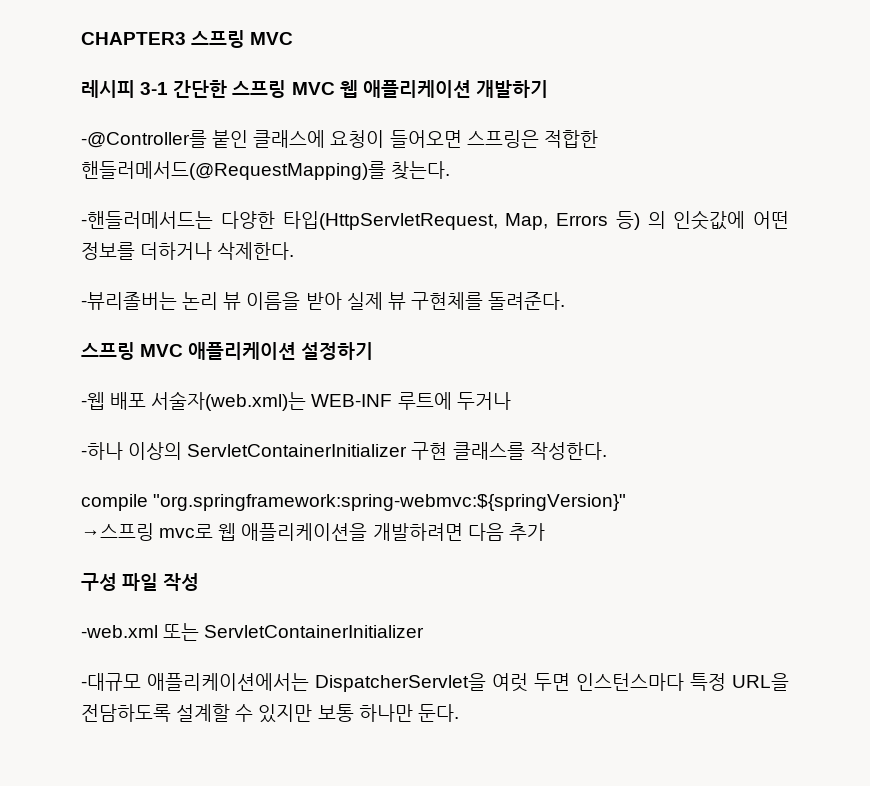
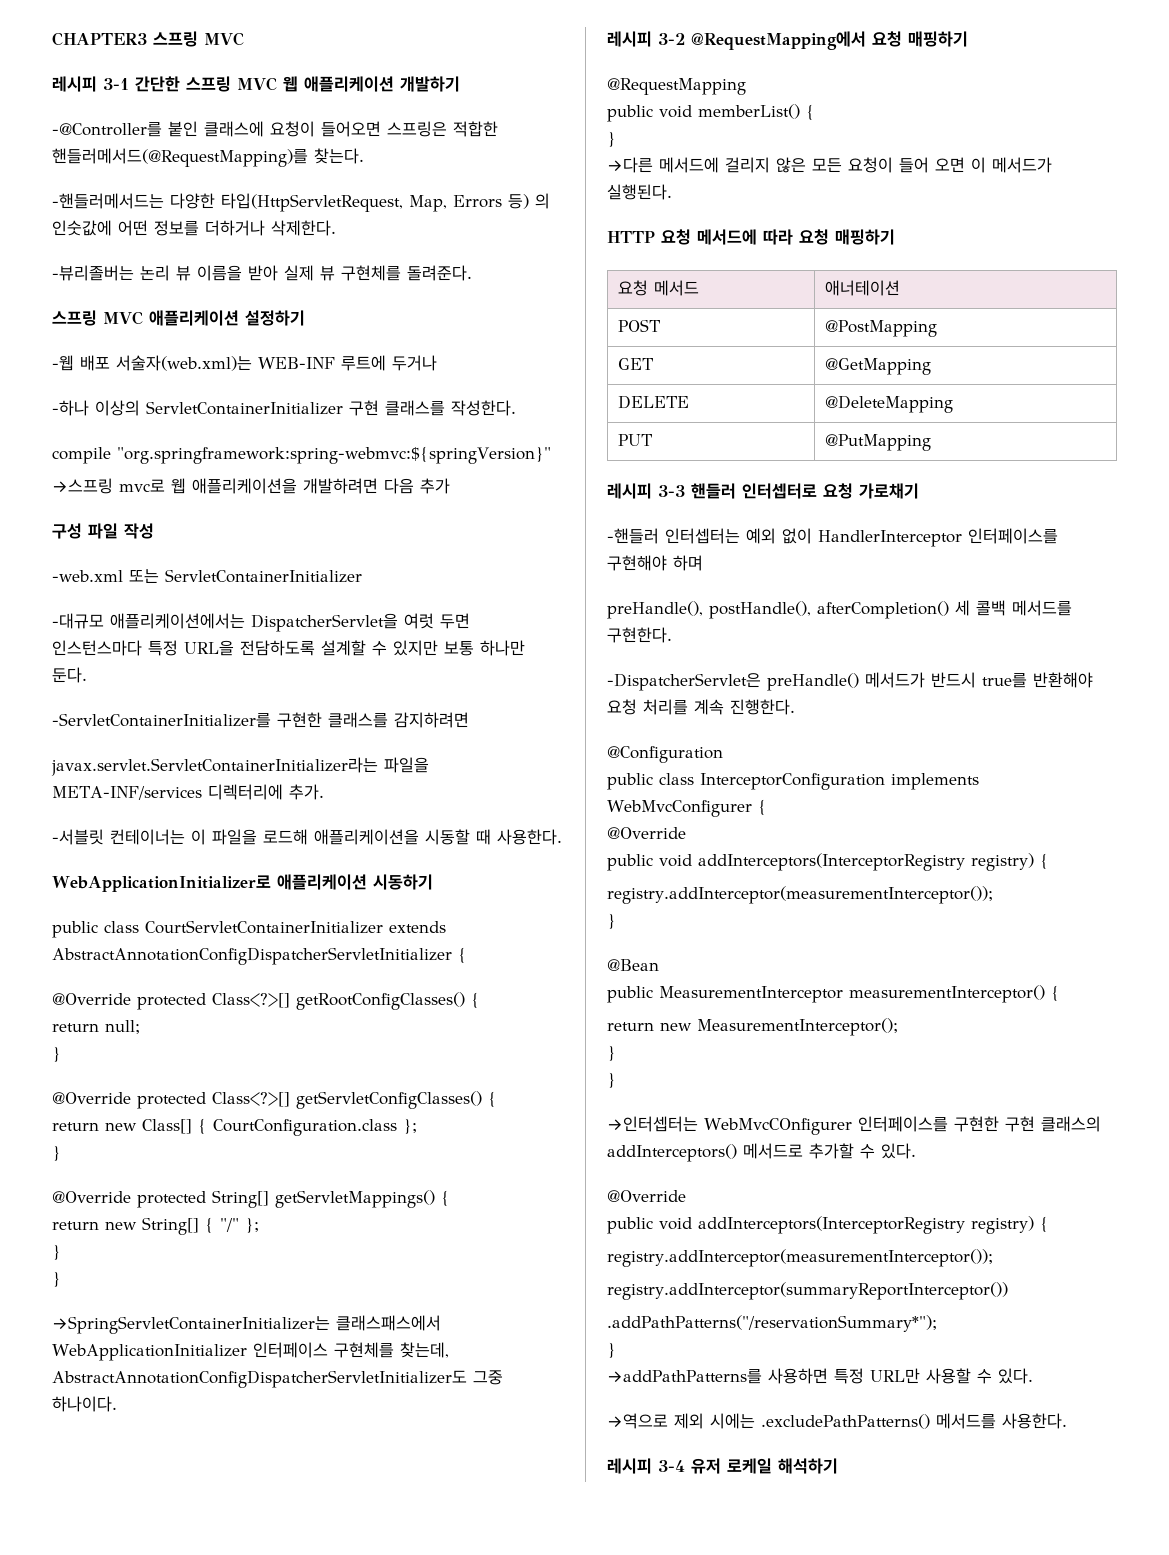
(459, 713) none -> [52,712,469,728] [51,757,429,776] [52,784,324,800] [52,829,562,845] [52,874,433,892] [52,920,446,938] [52,947,467,965] [52,992,480,1010] [52,1020,140,1034] [52,1046,61,1062] [52,1091,497,1109] [52,1118,417,1136] [52,1145,61,1161] [52,1190,450,1208] [52,1217,259,1235] [52,1244,61,1260] [52,1271,61,1287] [52,1315,441,1334] [52,1342,449,1361] [52,1370,503,1388] [52,1396,117,1412] [607,31,968,50] [607,78,746,95] [607,104,815,122] [607,131,616,147] [607,157,1052,173] [607,184,672,200] [607,229,895,245] [618,280,700,296] [825,280,901,296] [618,319,661,332] [825,320,938,337] [618,358,654,370] [825,358,932,375] [618,395,690,409] [825,395,954,413] [618,434,653,446] [825,434,932,451] [607,483,919,499] [607,528,1058,547] [607,555,703,571] [607,600,1072,619] [607,627,672,643] [607,672,1093,691] [607,699,795,715] [607,746,723,763] [607,773,979,790] [607,799,767,817] [607,827,686,839] [607,853,1049,871] [607,886,993,904] [607,913,616,929] [607,959,659,971] [607,985,1060,1003] [607,1018,898,1036] [607,1045,616,1061] [607,1072,616,1088] [607,1116,1101,1135] [607,1143,916,1162] [607,1190,686,1202] [607,1216,1049,1234] [607,1249,993,1267] [607,1282,1008,1300] [607,1315,937,1332] [607,1342,616,1358] [607,1368,1033,1384] [607,1413,1067,1429] [607,1458,838,1474] // -ServletContainerInitializer를 구현한 클래스를 감지하려면 // javax.servlet.ServletContainerInitializer라는 파일을 META-INF/services 디렉터리에 추가. // -서블릿 컨테이너는 이 파일을 로드해 애플리케이션을 시동할 때 사용한다. // WebApplicationInitializer로 애플리케이션 시동하기 // public class CourtServletContainerInitializer extends AbstractAnnotationConfigDispatcherServletInitializer { // @Override protected Class<?>[] getRootConfigClasses() { // return null; // } // @Override protected Class<?>[] getServletConfigClasses() { // return new Class[] { CourtConfiguration.class }; // } // @Override protected String[] getServletMappings() { // return new String[] { "/" }; // } // } // →SpringServletContainerInitializer는 클래스패스에서 WebApplicationInitializer 인터페이스 구현체를 찾는데, AbstractAnnotationConfigDispatcherServletInitializer도 그중 하나이다. // 레시피 3-2 @RequestMapping에서 요청 매핑하기 // @RequestMapping // public void memberList() { // } // →다른 메서드에 걸리지 않은 모든 요청이 들어 오면 이 메서드가 실행된다. // HTTP 요청 메서드에 따라 요청 매핑하기 // 요청 메서드 | 애너테이션 // POST | @PostMapping // GET | @GetMapping // DELETE | @DeleteMapping // PUT | @PutMapping // 레시피 3-3 핸들러 인터셉터로 요청 가로채기 // -핸들러 인터셉터는 예외 없이 HandlerInterceptor 인터페이스를 구현해야 하며 // preHandle(), postHandle(), afterCompletion() 세 콜백 메서드를 구현한다. // -DispatcherServlet은 preHandle() 메서드가 반드시 true를 반환해야 요청 처리를 계속 진행한다. // @Configuration // public class InterceptorConfiguration implements WebMvcConfigurer { // @Override // public void addInterceptors(InterceptorRegistry registry) { // registry.addInterceptor(measurementInterceptor()); // } // @Bean // public MeasurementInterceptor measurementInterceptor() { // return new MeasurementInterceptor(); // } // } // →인터셉터는 WebMvcCOnfigurer 인터페이스를 구현한 구현 클래스의 addInterceptors() 메서드로 추가할 수 있다. // @Override // public void addInterceptors(InterceptorRegistry registry) { // registry.addInterceptor(measurementInterceptor()); // registry.addInterceptor(summaryReportInterceptor()) // .addPathPatterns("/reservationSummary*"); // } // →addPathPatterns를 사용하면 특정 URL만 사용할 수 있다. // →역으로 제외 시에는 .excludePathPatterns() 메서드를 사용한다. // 레시피 3-4 유저 로케일 해석하기

